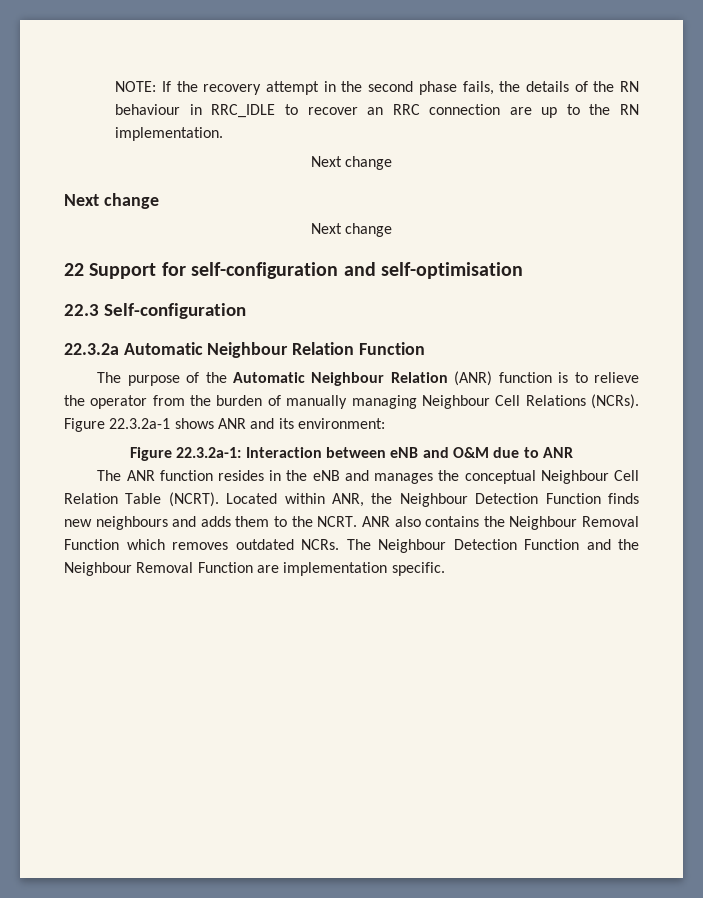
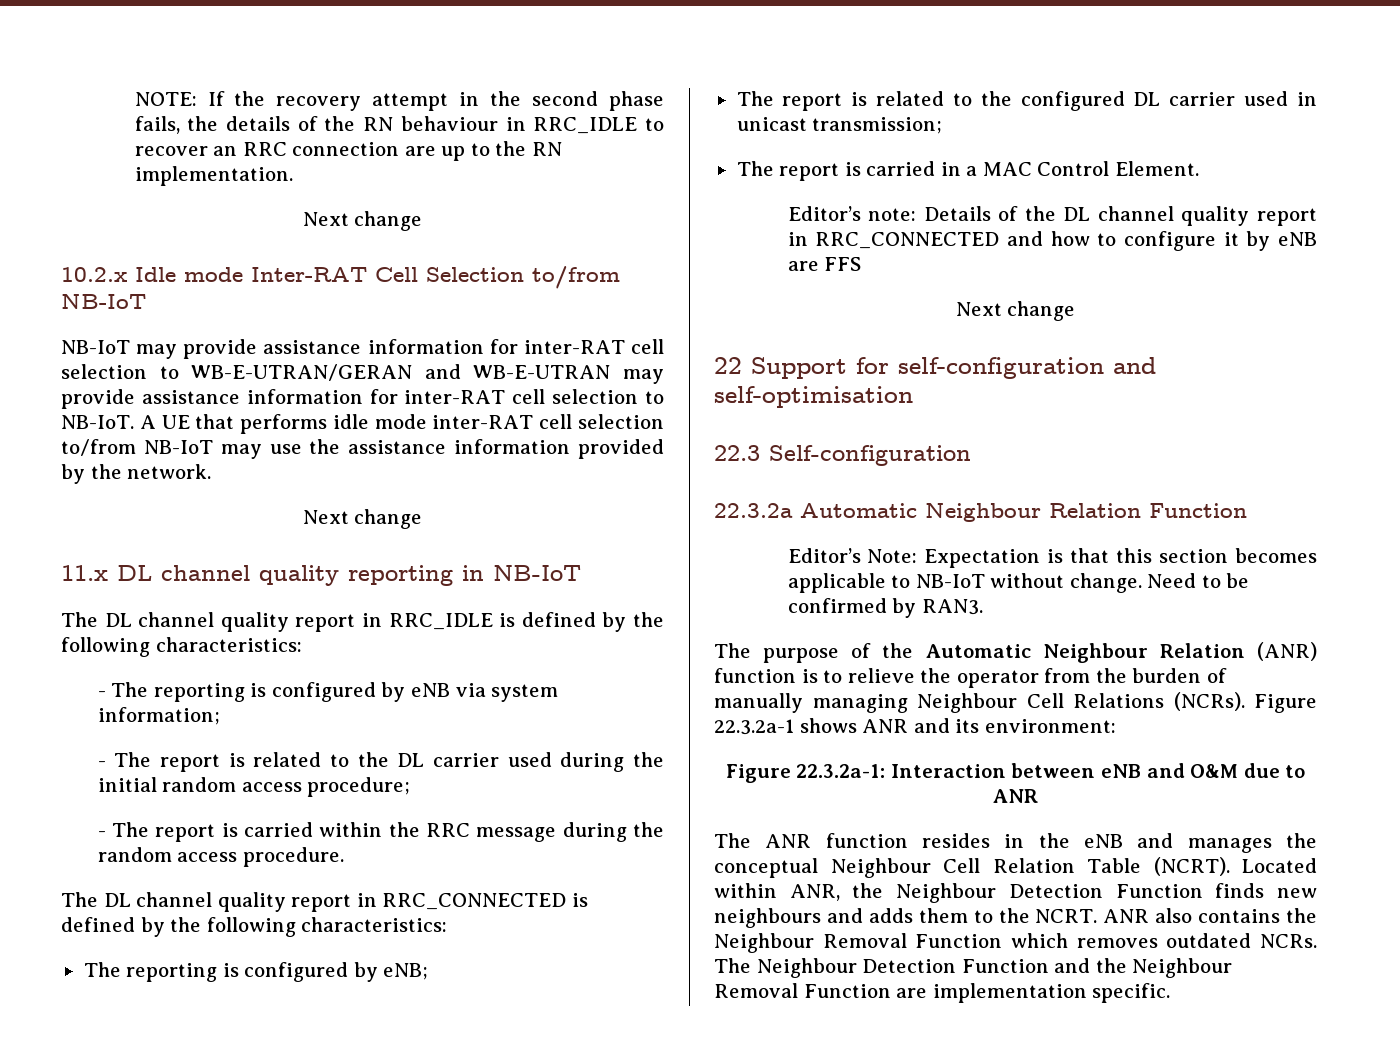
[64,193,159,209] Next change -> [61,266,620,289] [61,294,146,309] [61,339,665,359] [61,364,665,384] [61,389,664,409] [61,414,665,434] [61,439,664,459] [61,464,212,484] [302,509,423,529] [61,565,581,586] [61,612,665,632] [61,637,302,657] [97,682,559,702] [97,707,220,725] [97,752,664,772] [97,777,411,797] [97,822,664,842] [97,847,344,867] [61,892,588,912] [61,917,448,937] [83,962,429,982] [736,91,1317,111] [736,117,943,134] [736,161,1199,181] [787,206,1317,226] [787,231,1317,251] [787,257,862,271] 10.2.x Idle mode Inter-RAT Cell Selection to/from NB-IoT // NB-IoT may provide assistance information for inter-RAT cell selection to WB-E-UTRAN/GERAN and WB-E-UTRAN may provide assistance information for inter-RAT cell selection to NB-IoT. A UE that performs idle mode inter-RAT cell selection to/from NB-IoT may use the assistance information provided by the network. // Next change // 11.x DL channel quality reporting in NB-IoT // The DL channel quality report in RRC_IDLE is defined by the following characteristics: // - The reporting is configured by eNB via system information; // - The report is related to the DL carrier used during the initial random access procedure; // - The report is carried within the RRC message during the random access procedure. // The DL channel quality report in RRC_CONNECTED is defined by the following characteristics: // The reporting is configured by eNB; // The report is related to the configured DL carrier used in unicast transmission; // The report is carried in a MAC Control Element. // Editor’s note: Details of the DL channel quality report in RRC_CONNECTED and how to configure it by eNB are FFS
(425, 348) none -> [787,548,1317,568] [787,573,1250,593] [787,598,983,618] // Editor’s Note: Expectation is that this section becomes applicable to NB-IoT without change. Need to be confirmed by RAN3.

